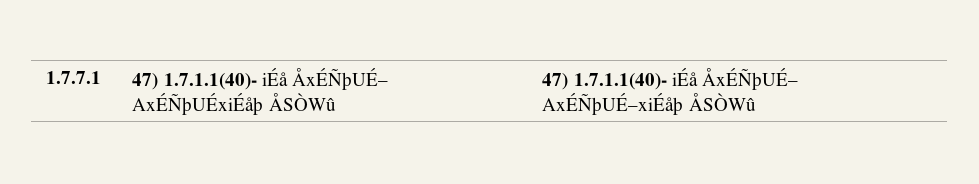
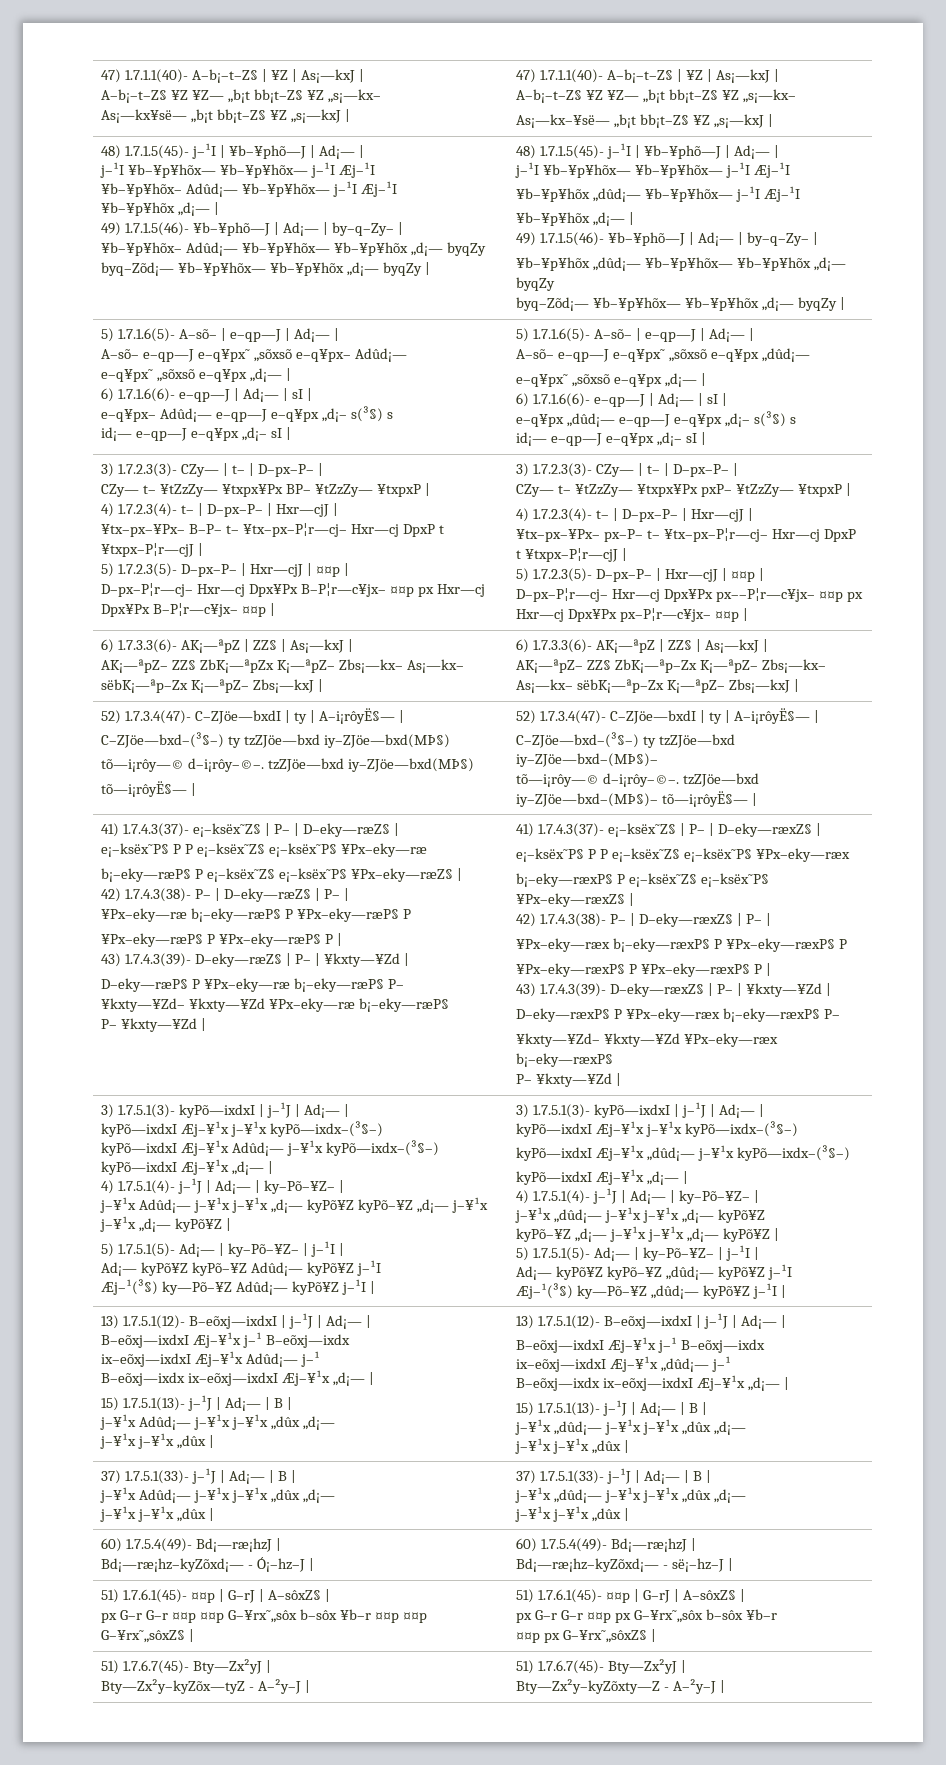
[46,71,102,84] [132,67,388,90] [132,92,336,115] [542,67,798,90] [542,92,756,115] 1.7.7.1 | 47) 1.7.1.1(40)- iÉå ÅxÉÑþUÉ– AxÉÑþUÉxiÉåþ ÅSÒWû | 47) 1.7.1.1(40)- iÉå ÅxÉÑþUÉ– AxÉÑþUÉ–xiÉåþ ÅSÒWû -> [101,69,364,83] [101,89,381,103] [101,109,350,123] [516,69,779,83] [516,89,796,103] [516,114,773,128] [101,143,364,159] [100,162,376,178] [101,181,398,197] [101,202,220,216] [101,222,403,236] [101,242,486,256] [101,262,430,276] [516,143,779,159] [515,162,791,178] [516,186,801,202] [516,212,635,226] [516,232,818,246] [516,257,847,271] [516,277,556,291] [516,297,845,311] [101,328,339,342] [101,348,407,362] [101,368,292,382] [101,388,312,402] [101,406,393,422] [101,427,291,441] [516,328,754,342] [516,348,810,362] [516,373,707,387] [516,393,727,407] [516,411,796,427] [516,432,706,446] [101,463,323,477] [101,483,430,497] [101,503,338,517] [101,523,444,537] [101,543,204,557] [101,563,349,577] [101,583,485,597] [101,603,276,617] [516,463,738,477] [516,483,851,497] [516,508,753,522] [516,528,856,542] [516,548,628,562] [516,568,764,582] [516,588,863,602] [516,608,749,622] [101,639,353,653] [101,659,464,673] [101,679,324,693] [516,639,768,653] [516,659,827,673] [516,679,800,693] [101,708,404,724] [101,732,451,748] [101,758,475,772] [101,781,197,797] [516,708,819,724] [516,732,736,748] [516,753,659,767] [516,773,760,787] [516,791,758,807] [101,823,399,837] [101,843,427,857] [101,868,462,882] [101,888,349,902] [101,908,412,922] [101,933,343,947] [101,953,409,967] [101,978,405,992] [101,998,450,1012] [101,1018,207,1032] [516,823,821,837] [516,848,850,862] [516,873,770,887] [516,893,635,907] [516,913,771,927] [516,938,848,952] [516,963,772,977] [516,983,831,997] [516,1008,841,1022] [516,1033,779,1047] [516,1053,614,1067] [516,1073,622,1087] [101,1102,349,1118] [101,1121,384,1137] [101,1140,440,1156] [101,1159,274,1175] [101,1178,344,1194] [100,1197,488,1213] [100,1216,232,1232] [101,1241,344,1257] [101,1260,381,1276] [101,1279,375,1295] [516,1102,764,1118] [516,1121,799,1137] [516,1145,851,1161] [516,1169,689,1185] [516,1188,759,1204] [515,1207,765,1223] [516,1226,779,1242] [516,1245,759,1261] [516,1264,792,1280] [516,1283,786,1299] [101,1313,371,1329] [101,1332,351,1348] [101,1351,321,1367] [101,1370,375,1386] [101,1395,292,1411] [100,1414,335,1430] [100,1433,215,1449] [516,1313,786,1329] [516,1337,766,1353] [516,1356,732,1372] [516,1375,790,1391] [516,1400,707,1416] [515,1419,746,1435] [515,1438,630,1454] [101,1468,296,1484] [100,1487,335,1503] [100,1506,215,1522] [516,1468,711,1484] [515,1487,746,1503] [515,1506,630,1522] [101,1538,282,1552] [101,1557,315,1572] [516,1538,697,1552] [516,1558,734,1572] [101,1589,330,1603] [101,1609,427,1623] [101,1629,195,1643] [516,1589,745,1603] [516,1609,777,1623] [516,1629,657,1643] [101,1659,272,1674] [101,1679,311,1694] [516,1659,687,1674] [516,1679,726,1694] 47) 1.7.1.1(40)- A–b¡–t–Z§ | ¥Z | As¡—kxJ | // A–b¡–t–Z§ ¥Z ¥Z— „b¡t bb¡t–Z§ ¥Z „s¡—kx– // As¡—kx¥së— „b¡t bb¡t–Z§ ¥Z „s¡—kxJ | | 47) 1.7.1.1(40)- A–b¡–t–Z§ | ¥Z | As¡—kxJ | // A–b¡–t–Z§ ¥Z ¥Z— „b¡t bb¡t–Z§ ¥Z „s¡—kx– // As¡—kx–¥së— „b¡t bb¡t–Z§ ¥Z „s¡—kxJ | // 48) 1.7.1.5(45)- j–¹I | ¥b–¥phõ—J | Ad¡— | // j–¹I ¥b–¥p¥hõx— ¥b–¥p¥hõx— j–¹I Æj–¹I // ¥b–¥p¥hõx– Adûd¡— ¥b–¥p¥hõx— j–¹I Æj–¹I // ¥b–¥p¥hõx „d¡— | // 49) 1.7.1.5(46)- ¥b–¥phõ—J | Ad¡— | by–q–Zy– | // ¥b–¥p¥hõx– Adûd¡— ¥b–¥p¥hõx— ¥b–¥p¥hõx „d¡— byqZy byq–Zõd¡— ¥b–¥p¥hõx— ¥b–¥p¥hõx „d¡— byqZy | | 48) 1.7.1.5(45)- j–¹I | ¥b–¥phõ—J | Ad¡— | // j–¹I ¥b–¥p¥hõx— ¥b–¥p¥hõx— j–¹I Æj–¹I // ¥b–¥p¥hõx „dûd¡— ¥b–¥p¥hõx— j–¹I Æj–¹I // ¥b–¥p¥hõx „d¡— | // 49) 1.7.1.5(46)- ¥b–¥phõ—J | Ad¡— | by–q–Zy– | // ¥b–¥p¥hõx „dûd¡— ¥b–¥p¥hõx— ¥b–¥p¥hõx „d¡— byqZy // byq–Zõd¡— ¥b–¥p¥hõx— ¥b–¥p¥hõx „d¡— byqZy | // 5) 1.7.1.6(5)- A–sõ– | e–qp—J | Ad¡— | // A–sõ– e–qp—J e–q¥px˜ „sõxsõ e–q¥px– Adûd¡— // e–q¥px˜ „sõxsõ e–q¥px „d¡— | // 6) 1.7.1.6(6)- e–qp—J | Ad¡— | sI | // e–q¥px– Adûd¡— e–qp—J e–q¥px „d¡– s(³§) s // id¡— e–qp—J e–q¥px „d¡– sI | | 5) 1.7.1.6(5)- A–sõ– | e–qp—J | Ad¡— | // A–sõ– e–qp—J e–q¥px˜ „sõxsõ e–q¥px „dûd¡— // e–q¥px˜ „sõxsõ e–q¥px „d¡— | // 6) 1.7.1.6(6)- e–qp—J | Ad¡— | sI | // e–q¥px „dûd¡— e–qp—J e–q¥px „d¡– s(³§) s // id¡— e–qp—J e–q¥px „d¡– sI | // 3) 1.7.2.3(3)- CZy— | t– | D–px–P– | // CZy— t– ¥tZzZy— ¥txpx¥Px BP– ¥tZzZy— ¥txpxP | // 4) 1.7.2.3(4)- t– | D–px–P– | Hxr—cjJ | // ¥tx–px–¥Px– B–P– t– ¥tx–px–P¦r—cj– Hxr—cj DpxP t ¥txpx–P¦r—cjJ | // 5) 1.7.2.3(5)- D–px–P– | Hxr—cjJ | ¤¤p | // D–px–P¦r—cj– Hxr—cj Dpx¥Px B–P¦r—c¥jx– ¤¤p px Hxr—cj Dpx¥Px B–P¦r—c¥jx– ¤¤p | | 3) 1.7.2.3(3)- CZy— | t– | D–px–P– | // CZy— t– ¥tZzZy— ¥txpx¥Px pxP– ¥tZzZy— ¥txpxP | // 4) 1.7.2.3(4)- t– | D–px–P– | Hxr—cjJ | // ¥tx–px–¥Px– px–P– t– ¥tx–px–P¦r—cj– Hxr—cj DpxP t ¥txpx–P¦r—cjJ | // 5) 1.7.2.3(5)- D–px–P– | Hxr—cjJ | ¤¤p | // D–px–P¦r—cj– Hxr—cj Dpx¥Px px––P¦r—c¥jx– ¤¤p px Hxr—cj Dpx¥Px px–P¦r—c¥jx– ¤¤p | // 6) 1.7.3.3(6)- AK¡—ªpZ | ZZ§ | As¡—kxJ | // AK¡—ªpZ– ZZ§ ZbK¡—ªpZx K¡—ªpZ– Zbs¡—kx– As¡—kx– sëbK¡—ªp–Zx K¡—ªpZ– Zbs¡—kxJ | | 6) 1.7.3.3(6)- AK¡—ªpZ | ZZ§ | As¡—kxJ | // AK¡—ªpZ– ZZ§ ZbK¡—ªp–Zx K¡—ªpZ– Zbs¡—kx– As¡—kx– sëbK¡—ªp–Zx K¡—ªpZ– Zbs¡—kxJ | // 52) 1.7.3.4(47)- C–ZJöe—bxdI | ty | A–i¡rôyË§— | // C–ZJöe—bxd–(³§–) ty tzZJöe—bxd iy–ZJöe—bxd(MÞ§) // tõ—i¡rôy—© d–i¡rôy–©–. tzZJöe—bxd iy–ZJöe—bxd(MÞ§) // tõ—i¡rôyË§— | | 52) 1.7.3.4(47)- C–ZJöe—bxdI | ty | A–i¡rôyË§— | // C–ZJöe—bxd–(³§–) ty tzZJöe—bxd iy–ZJöe—bxd–(MÞ§)– // tõ—i¡rôy—© d–i¡rôy–©–. tzZJöe—bxd iy–ZJöe—bxd–(MÞ§)– tõ—i¡rôyË§— | // 41) 1.7.4.3(37)- e¡–ksëx˜Z§ | P– | D–eky—ræZ§ | // e¡–ksëx˜P§ P P e¡–ksëx˜Z§ e¡–ksëx˜P§ ¥Px–eky—ræ // b¡–eky—ræP§ P e¡–ksëx˜Z§ e¡–ksëx˜P§ ¥Px–eky—ræZ§ | // 42) 1.7.4.3(38)- P– | D–eky—ræZ§ | P– | // ¥Px–eky—ræ b¡–eky—ræP§ P ¥Px–eky—ræP§ P // ¥Px–eky—ræP§ P ¥Px–eky—ræP§ P | // 43) 1.7.4.3(39)- D–eky—ræZ§ | P– | ¥kxty—¥Zd | // D–eky—ræP§ P ¥Px–eky—ræ b¡–eky—ræP§ P– // ¥kxty—¥Zd– ¥kxty—¥Zd ¥Px–eky—ræ b¡–eky—ræP§ // P– ¥kxty—¥Zd | | 41) 1.7.4.3(37)- e¡–ksëx˜Z§ | P– | D–eky—ræxZ§ | // e¡–ksëx˜P§ P P e¡–ksëx˜Z§ e¡–ksëx˜P§ ¥Px–eky—ræx // b¡–eky—ræxP§ P e¡–ksëx˜Z§ e¡–ksëx˜P§ ¥Px–eky—ræxZ§ | // 42) 1.7.4.3(38)- P– | D–eky—ræxZ§ | P– | // ¥Px–eky—ræx b¡–eky—ræxP§ P ¥Px–eky—ræxP§ P // ¥Px–eky—ræxP§ P ¥Px–eky—ræxP§ P | // 43) 1.7.4.3(39)- D–eky—ræxZ§ | P– | ¥kxty—¥Zd | // D–eky—ræxP§ P ¥Px–eky—ræx b¡–eky—ræxP§ P– // ¥kxty—¥Zd– ¥kxty—¥Zd ¥Px–eky—ræx b¡–eky—ræxP§ // P– ¥kxty—¥Zd | // 3) 1.7.5.1(3)- kyPõ—ixdxI | j–¹J | Ad¡— | // kyPõ—ixdxI Æj–¥¹x j–¥¹x kyPõ—ixdx–(³§–) // kyPõ—ixdxI Æj–¥¹x Adûd¡— j–¥¹x kyPõ—ixdx–(³§–) kyPõ—ixdxI Æj–¥¹x „d¡— | // 4) 1.7.5.1(4)- j–¹J | Ad¡— | ky–Põ–¥Z– | // j–¥¹x Adûd¡— j–¥¹x j–¥¹x „d¡— kyPõ¥Z kyPõ–¥Z „d¡— j–¥¹x j–¥¹x „d¡— kyPõ¥Z | // 5) 1.7.5.1(5)- Ad¡— | ky–Põ–¥Z– | j–¹I | // Ad¡— kyPõ¥Z kyPõ–¥Z Adûd¡— kyPõ¥Z j–¹I // Æj–¹(³§) ky—Põ–¥Z Adûd¡— kyPõ¥Z j–¹I | | 3) 1.7.5.1(3)- kyPõ—ixdxI | j–¹J | Ad¡— | // kyPõ—ixdxI Æj–¥¹x j–¥¹x kyPõ—ixdx–(³§–) // kyPõ—ixdxI Æj–¥¹x „dûd¡— j–¥¹x kyPõ—ixdx–(³§–) // kyPõ—ixdxI Æj–¥¹x „d¡— | // 4) 1.7.5.1(4)- j–¹J | Ad¡— | ky–Põ–¥Z– | // j–¥¹x „dûd¡— j–¥¹x j–¥¹x „d¡— kyPõ¥Z // kyPõ–¥Z „d¡— j–¥¹x j–¥¹x „d¡— kyPõ¥Z | // 5) 1.7.5.1(5)- Ad¡— | ky–Põ–¥Z– | j–¹I | // Ad¡— kyPõ¥Z kyPõ–¥Z „dûd¡— kyPõ¥Z j–¹I // Æj–¹(³§) ky—Põ–¥Z „dûd¡— kyPõ¥Z j–¹I | // 13) 1.7.5.1(12)- B–eõxj—ixdxI | j–¹J | Ad¡— | // B–eõxj—ixdxI Æj–¥¹x j–¹ B–eõxj—ixdx // ix–eõxj—ixdxI Æj–¥¹x Adûd¡— j–¹ // B–eõxj—ixdx ix–eõxj—ixdxI Æj–¥¹x „d¡— | // 15) 1.7.5.1(13)- j–¹J | Ad¡— | B | // j–¥¹x Adûd¡— j–¥¹x j–¥¹x „dûx „d¡— // j–¥¹x j–¥¹x „dûx | | 13) 1.7.5.1(12)- B–eõxj—ixdxI | j–¹J | Ad¡— | // B–eõxj—ixdxI Æj–¥¹x j–¹ B–eõxj—ixdx // ix–eõxj—ixdxI Æj–¥¹x „dûd¡— j–¹ // B–eõxj—ixdx ix–eõxj—ixdxI Æj–¥¹x „d¡— | // 15) 1.7.5.1(13)- j–¹J | Ad¡— | B | // j–¥¹x „dûd¡— j–¥¹x j–¥¹x „dûx „d¡— // j–¥¹x j–¥¹x „dûx | // 37) 1.7.5.1(33)- j–¹J | Ad¡— | B | // j–¥¹x Adûd¡— j–¥¹x j–¥¹x „dûx „d¡— // j–¥¹x j–¥¹x „dûx | | 37) 1.7.5.1(33)- j–¹J | Ad¡— | B | // j–¥¹x „dûd¡— j–¥¹x j–¥¹x „dûx „d¡— // j–¥¹x j–¥¹x „dûx | // 60) 1.7.5.4(49)- Bd¡—ræ¡hzJ | // Bd¡—ræ¡hz–kyZõxd¡— - Ó¡–hz–J | | 60) 1.7.5.4(49)- Bd¡—ræ¡hzJ | // Bd¡—ræ¡hz–kyZõxd¡— - së¡–hz–J | // 51) 1.7.6.1(45)- ¤¤p | G–rJ | A–sôxZ§ | // px G–r G–r ¤¤p ¤¤p G–¥rx˜„sôx b–sôx ¥b–r ¤¤p ¤¤p G–¥rx˜„sôxZ§ | | 51) 1.7.6.1(45)- ¤¤p | G–rJ | A–sôxZ§ | // px G–r G–r ¤¤p px G–¥rx˜„sôx b–sôx ¥b–r // ¤¤p px G–¥rx˜„sôxZ§ | // 51) 1.7.6.7(45)- Bty—Zx²yJ | // Bty—Zx²y–kyZõx—tyZ - A–²y–J | | 51) 1.7.6.7(45)- Bty—Zx²yJ | // Bty—Zx²y–kyZõxty—Z - A–²y–J |

